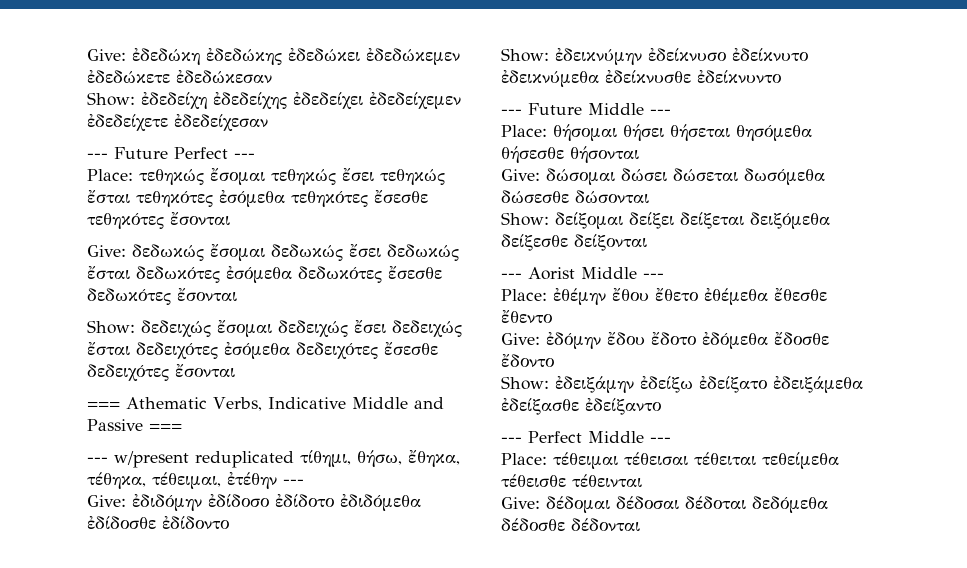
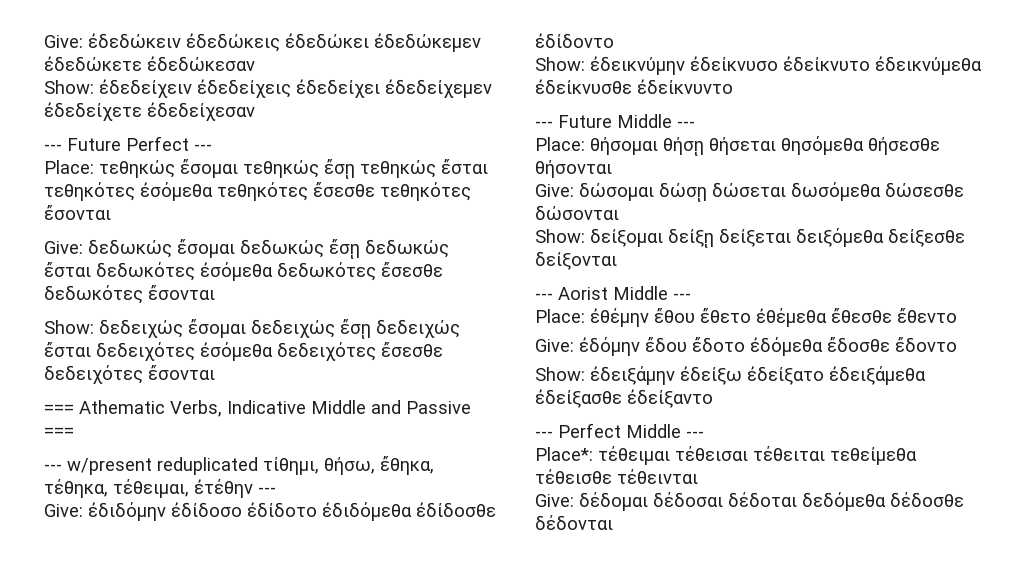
[87,48,282,65] Give: ἐδεδώκη ἐδεδώκης -> [44,33,280,52] Give: ἐδεδώκειν ἐδεδώκεις
[141,92,287,109] ἐδεδείχη ἐδεδείχης -> [99,79,291,98] ἐδεδείχειν ἐδεδείχεις
[342,168,374,181] ἔσει -> [324,159,355,179] ἔσῃ
[349,244,381,257] ἔσει -> [329,239,360,259] ἔσῃ
[354,320,386,333] ἔσει -> [340,319,371,339] ἔσῃ
[623,124,664,141] θήσει -> [663,137,704,156] θήσῃ
[621,168,667,181] δώσει -> [659,182,707,202] δώσῃ
[629,212,674,229] δείξει -> [668,228,714,248] δείξῃ
[501,453,547,465] Place: -> [535,447,593,461] Place*:

